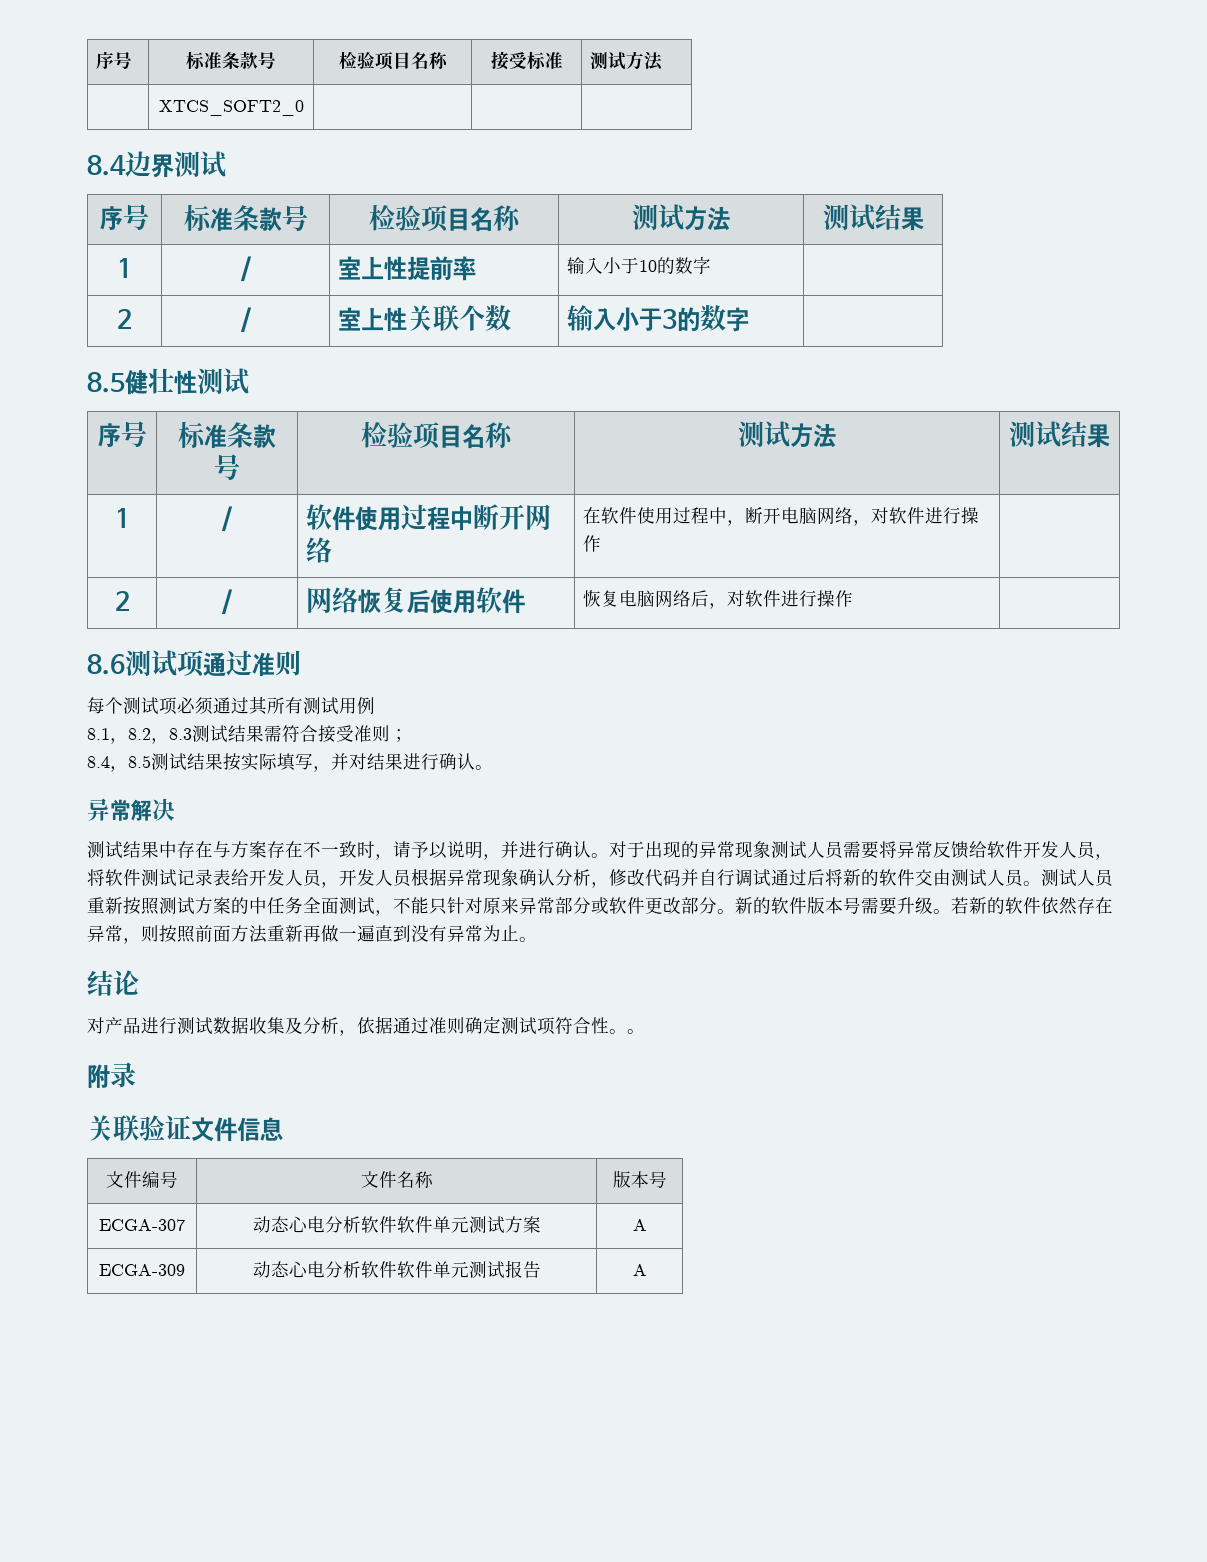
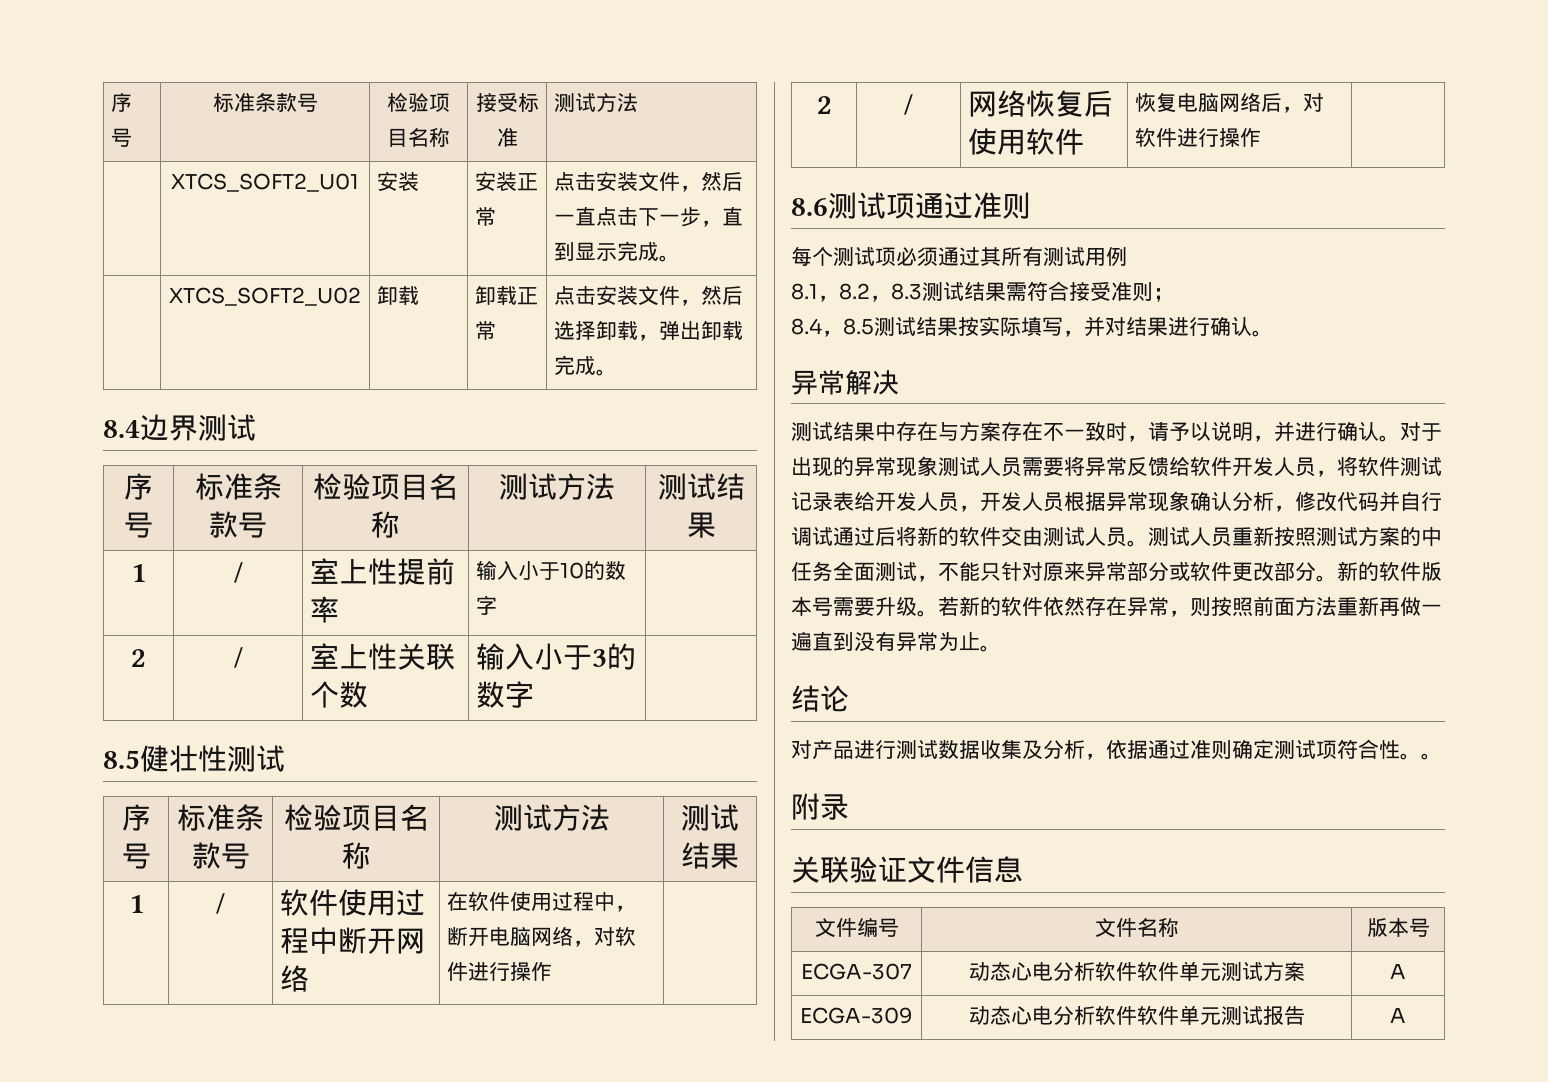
[158,100,304,116] XTCS_SOFT2_0 | | | -> [171,173,359,192] [377,171,420,191] [475,171,539,191] [475,207,497,226] [554,171,744,192] [554,206,744,227] [554,241,681,262] [169,287,361,306] [377,285,420,306] [475,285,539,306] [475,321,497,340] [554,285,744,306] [554,320,744,341] [554,355,618,376] XTCS_SOFT2_U01 | 安装 | 安装正常 | 点击安装文件，然后一直点击下一步，直到显示完成。 // | XTCS_SOFT2_U02 | 卸载 | 卸载正常 | 点击安装文件，然后选择卸载，弹出卸载完成。

